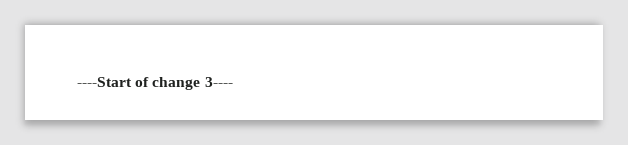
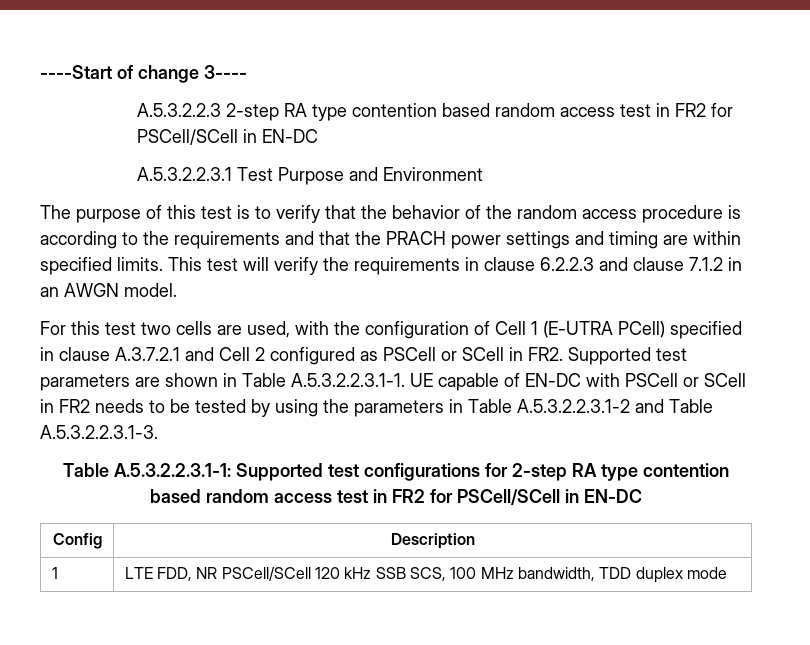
(233, 82) none -> [136,103,733,121] [136,129,318,145] [136,167,483,185] [40,205,741,223] [40,231,741,249] [40,257,742,275] [40,283,177,297] [40,321,742,339] [40,347,687,365] [40,373,746,391] [40,399,713,417] [40,425,158,439] [63,463,729,481] [150,489,642,505] [52,533,102,549] [390,533,475,549] [51,567,58,579] [124,567,727,583] // A.5.3.2.2.3 2-step RA type contention based random access test in FR2 for PSCell/SCell in EN-DC // A.5.3.2.2.3.1 Test Purpose and Environment // The purpose of this test is to verify that the behavior of the random access procedure is according to the requirements and that the PRACH power settings and timing are within specified limits. This test will verify the requirements in clause 6.2.2.3 and clause 7.1.2 in an AWGN model. // For this test two cells are used, with the configuration of Cell 1 (E-UTRA PCell) specified in clause A.3.7.2.1 and Cell 2 configured as PSCell or SCell in FR2. Supported test parameters are shown in Table A.5.3.2.2.3.1-1. UE capable of EN-DC with PSCell or SCell in FR2 needs to be tested by using the parameters in Table A.5.3.2.2.3.1-2 and Table A.5.3.2.2.3.1-3. // Table A.5.3.2.2.3.1-1: Supported test configurations for 2-step RA type contention based random access test in FR2 for PSCell/SCell in EN-DC // Config | Description // 1 | LTE FDD, NR PSCell/SCell 120 kHz SSB SCS, 100 MHz bandwidth, TDD duplex mode

